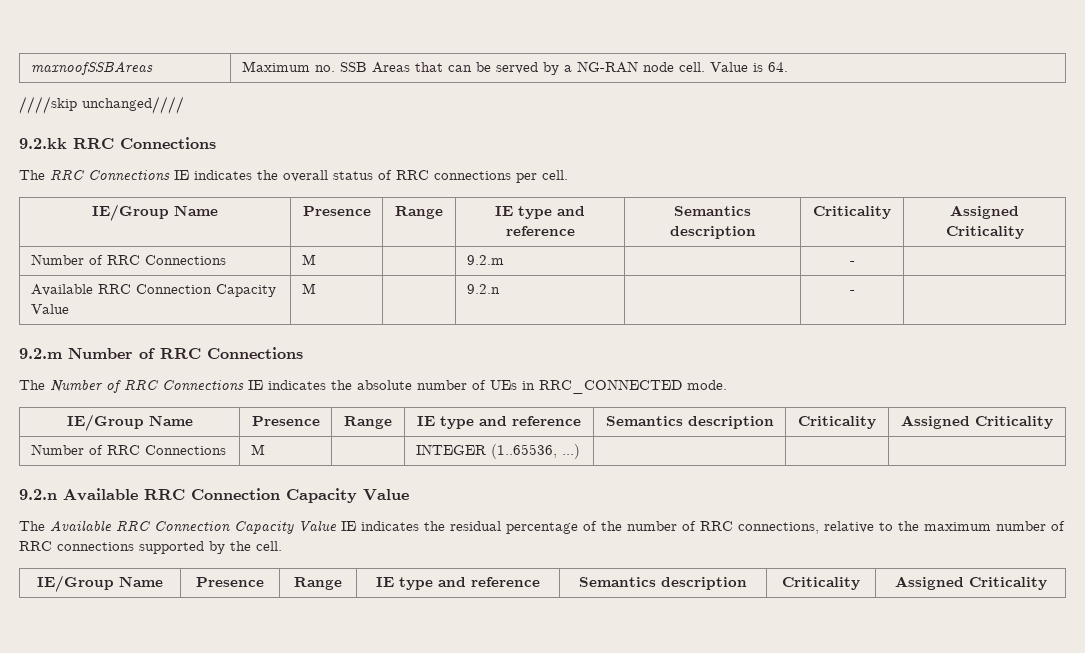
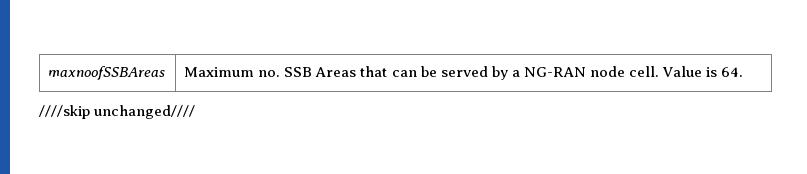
[19,137,216,149] [19,170,568,183] [92,204,218,221] [302,206,371,216] [395,206,443,219] [495,206,585,219] [505,226,575,236] [674,206,751,216] [669,226,756,239] [813,206,891,219] [950,205,1019,219] [945,226,1024,239] [30,254,226,265] [301,254,316,265] [466,255,504,265] [849,261,855,265] [30,284,276,297] [30,304,69,314] [301,283,316,294] [466,284,500,294] [849,290,855,294] [19,347,303,359] [19,379,727,394] [66,414,193,431] [251,416,320,426] [344,416,392,429] [417,416,581,429] [605,416,774,429] [798,416,876,429] [901,415,1053,429] [30,444,226,455] [250,444,265,455] [415,444,580,459] [19,488,409,503] [19,520,1065,534] [19,541,282,554] [37,575,163,592] [196,577,264,587] [294,577,342,590] [376,577,540,590] [579,577,747,590] [782,577,860,590] [894,576,1047,590] // 9.2.kk RRC Connections // The RRC Connections IE indicates the overall status of RRC connections per cell. // IE/Group Name | Presence | Range | IE type and reference | Semantics description | Criticality | Assigned Criticality // Number of RRC Connections | M | | 9.2.m | | - | // Available RRC Connection Capacity Value | M | | 9.2.n | | - | // 9.2.m Number of RRC Connections // The Number of RRC Connections IE indicates the absolute number of UEs in RRC_CONNECTED mode. // IE/Group Name | Presence | Range | IE type and reference | Semantics description | Criticality | Assigned Criticality // Number of RRC Connections | M | | INTEGER (1..65536, ...) | | | // 9.2.n Available RRC Connection Capacity Value // The Available RRC Connection Capacity Value IE indicates the residual percentage of the number of RRC connections, relative to the maximum number of RRC connections supported by the cell. // IE/Group Name | Presence | Range | IE type and reference | Semantics description | Criticality | Assigned Criticality -> (196, 112) none

